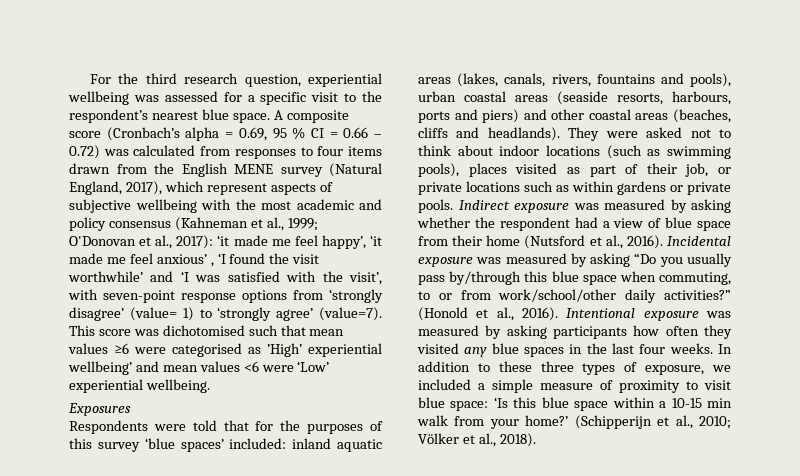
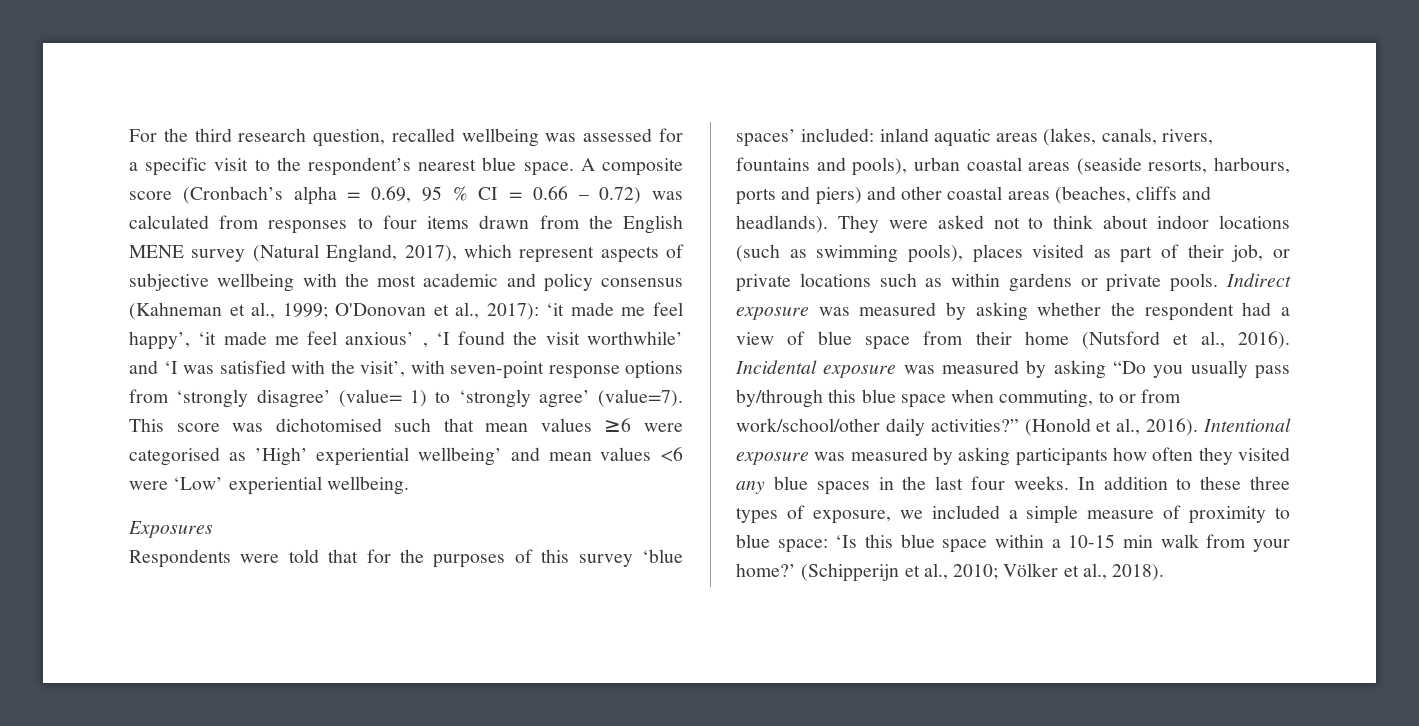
[308,73,382,87] experiential -> [391,128,455,142] recalled
[704,380,731,390] visit -> (1290, 513) none

